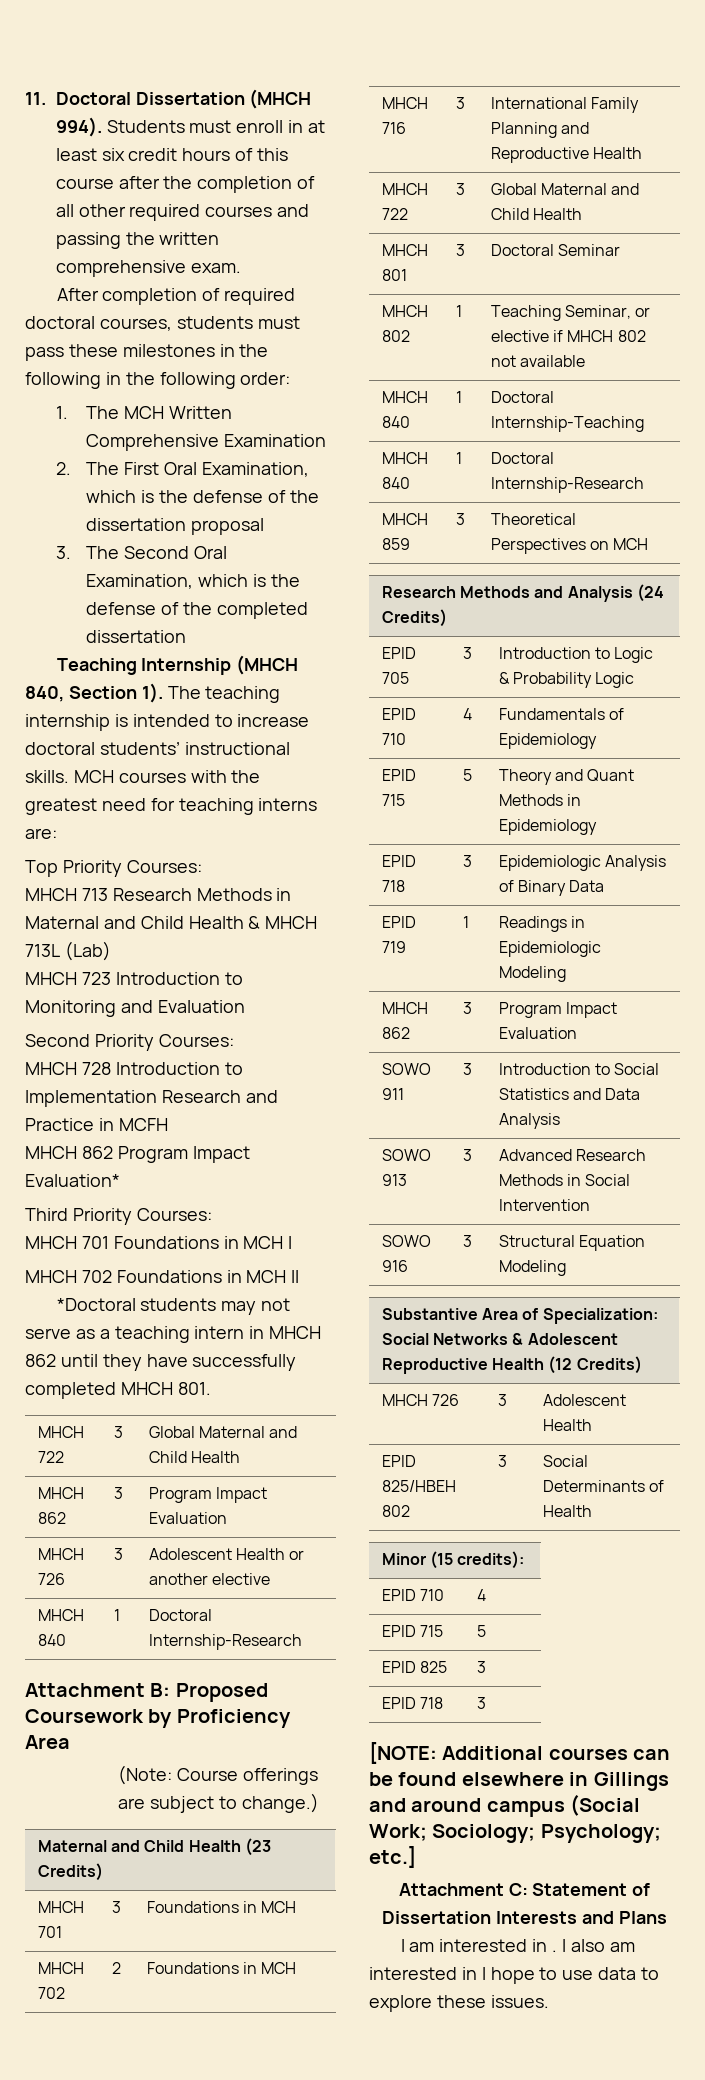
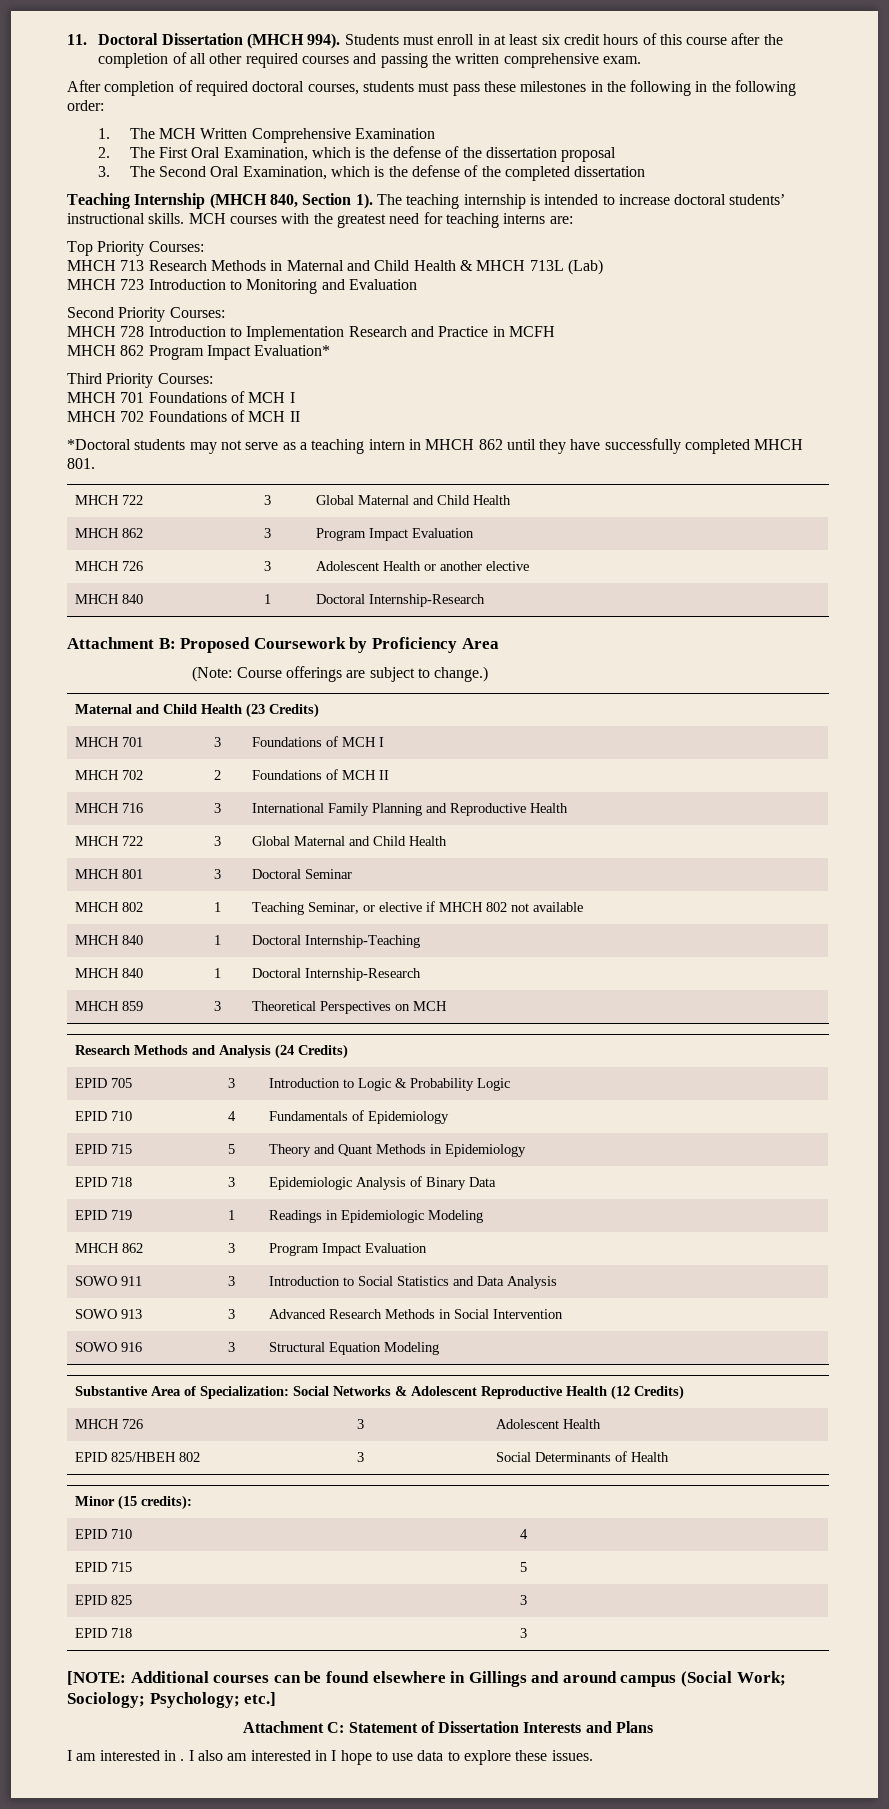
[223,1236,239,1249] in -> [230,391,245,403] of
[226,1270,242,1283] in -> [230,410,245,422] of
[242,1901,297,1913] in MCH -> [325,736,384,747] of MCH I
[242,1962,297,1974] in MCH -> [325,769,389,780] of MCH II

